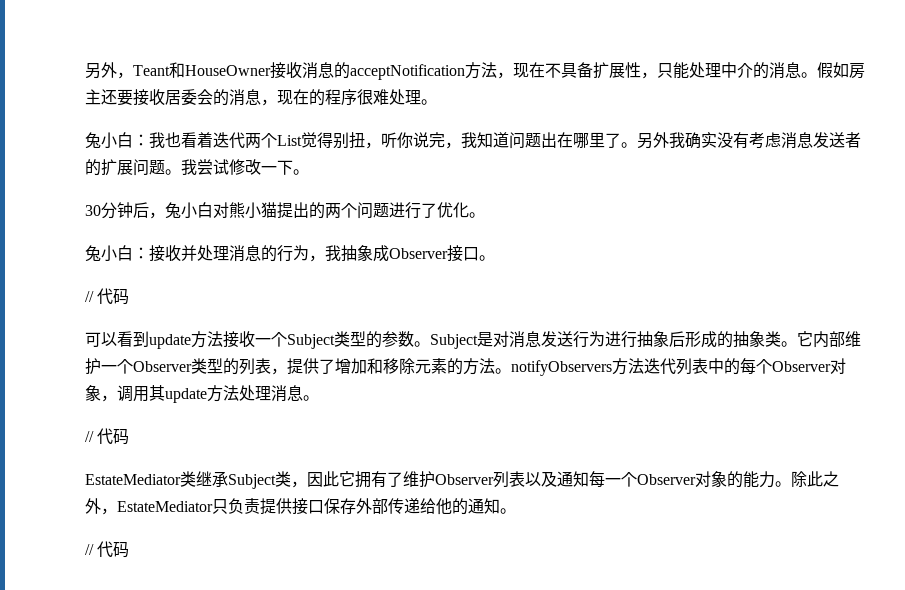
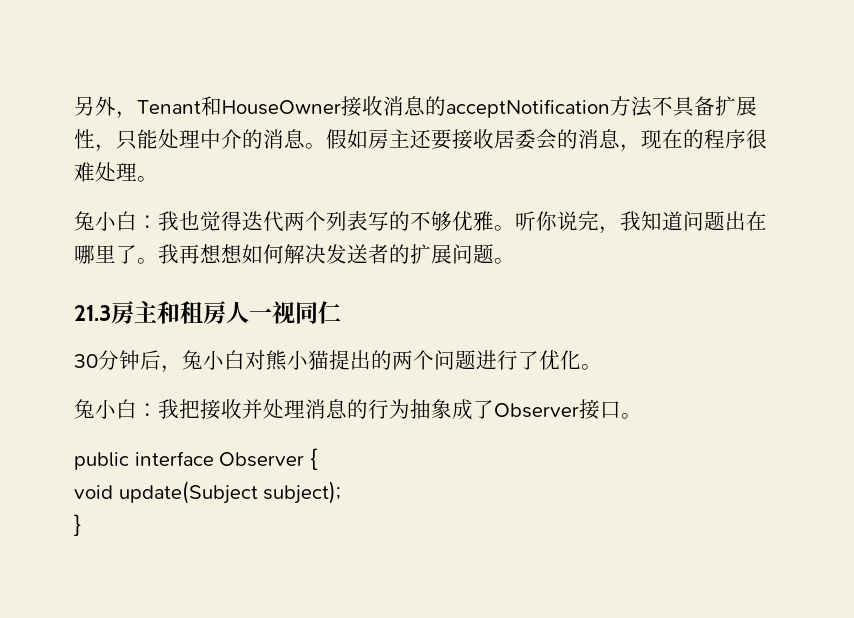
[133,65,170,76] Teant -> [137,100,201,114] Tenant
[497,62,545,79] ，现在 -> (652, 106) none
[181,132,213,148] 看着 -> [200,211,242,231] 觉得
[277,132,381,149] List觉得别扭， -> [326,211,515,231] 列表写的不够优雅。
[637,132,813,149] 另外我确实没有考虑消息 -> [158,244,326,264] 我再想想如何解决
[181,159,309,175] 我尝试修改一下。 -> [74,301,341,324] // 21.3房主和租房人一视同仁
(149, 253) none -> [158,399,200,419] 我把
[309,245,389,262] ，我抽象成 -> [410,399,494,420] 抽象成了
[85,288,130,305] [85,331,861,349] [85,358,846,376] [85,385,319,403] [85,428,130,445] [85,471,839,489] [85,498,516,515] [85,541,130,558] // 代码 // 可以看到update方法接收一个Subject类型的参数。Subject是对消息发送行为进行抽象后形成的抽象类。它内部维护一个Observer类型的列表，提供了增加和移除元素的方法。notifyObservers方法迭代列表中的每个Observer对象，调用其update方法处理消息。 // // 代码 // EstateMediator类继承Subject类，因此它拥有了维护Observer列表以及通知每一个Observer对象的能力。除此之外，EstateMediator只负责提供接口保存外部传递给他的通知。 // // 代码 -> [74,448,318,470] [74,481,342,504] [74,514,81,536] public interface Observer { // void update(Subject subject); // }

